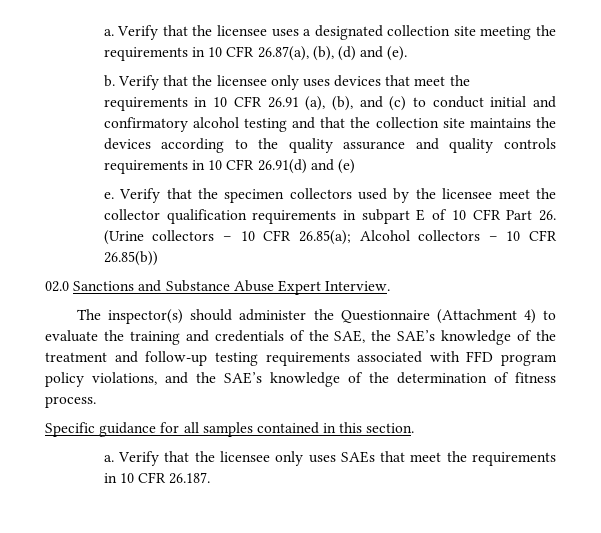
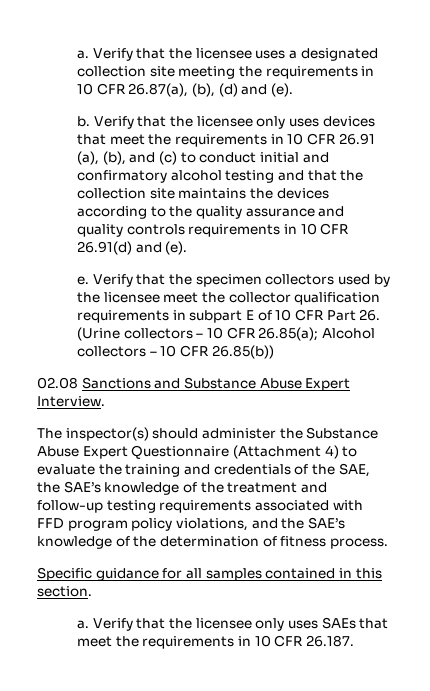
[337,159,355,174] (e) -> [165,241,188,255] (e).
[45,281,69,292] 02.0 -> [37,377,78,389] 02.08
(334, 314) none -> [306,427,379,439] [37,446,128,459] Substance Abuse Expert

